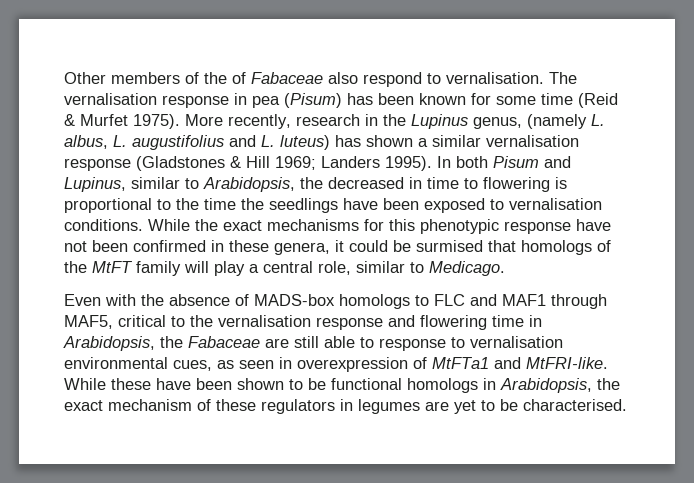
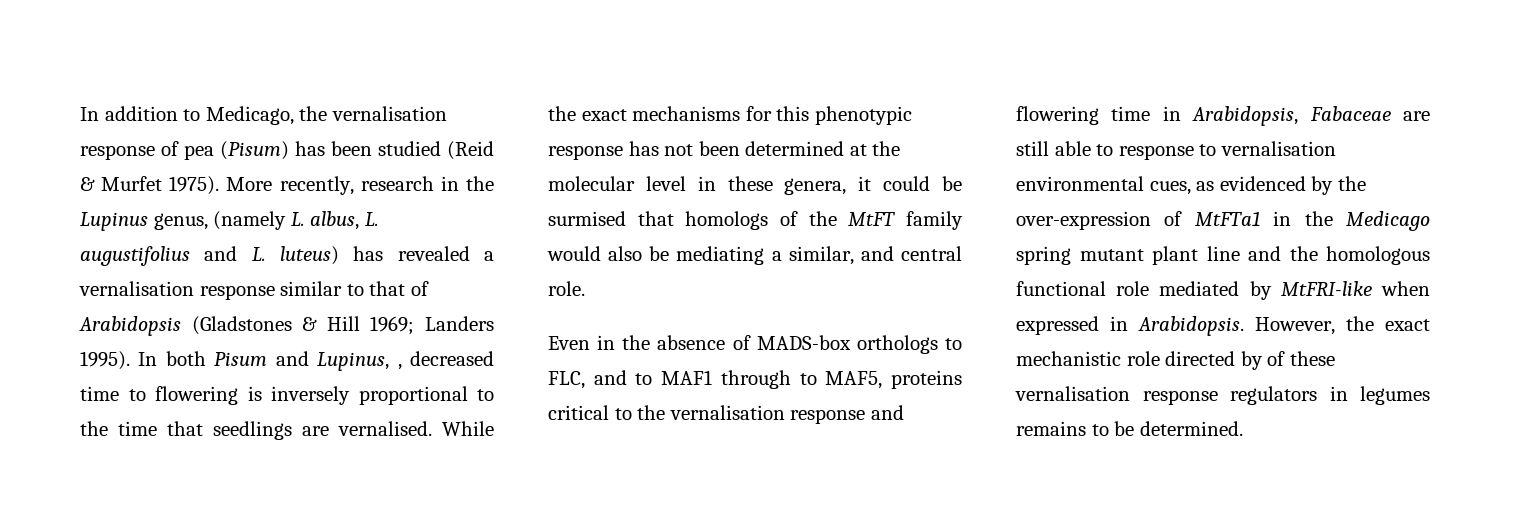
[64,72,577,87] [64,93,247,108] Other members of the of Fabaceae also respond to vernalisation. The vernalisation response in -> [80,106,447,125] [80,141,179,160] In addition to Medicago, the vernalisation response of
[419,93,573,105] known for some time -> [378,141,441,156] studied
[366,135,579,147] [64,158,131,171] shown a similar vernalisation response -> [397,246,494,261] [79,281,429,300] [79,316,181,336] revealed a vernalisation response similar to that of Arabidopsis
[131,177,422,192] similar to Arabidopsis, the decreased in -> [397,351,494,370] , decreased
(567, 183) none -> [271,386,350,405] inversely
[241,198,602,213] [64,219,143,231] the seedlings have been exposed to vernalisation conditions. -> [167,421,432,440] that seedlings are vernalised.
[576,219,611,231] have -> [628,141,659,156] has
[133,240,206,252] confirmed -> [745,141,901,156] [548,176,686,191] determined at the molecular level
[184,261,505,276] will play a central role, similar to Medicago. -> [547,246,962,265] [548,281,585,296] would also be mediating a similar, and central role.
[105,294,136,306] with -> [597,335,616,350] in
[339,294,607,309] [64,315,113,329] homologs to FLC and MAF1 through MAF5, -> [856,335,962,354] [548,370,962,389] orthologs to FLC, and to MAF1 through to MAF5, proteins
[160,336,183,348] the -> (1299, 116) none
[239,357,608,372] [64,378,620,393] [64,399,256,411] seen in overexpression of MtFTa1 and MtFRI-like. While these have been shown to be functional homologs in Arabidopsis, the exact mechanism of these -> [1219,176,1366,195] [1016,211,1430,231] [1016,246,1430,265] [1016,281,1430,300] [1016,316,1430,336] [1016,351,1335,370] [1015,386,1218,405] evidenced by the over-expression of MtFTa1 in the Medicago spring mutant plant line and the homologous functional role mediated by MtFRI-like when expressed in Arabidopsis. However, the exact mechanistic role directed by of these vernalisation response
[425,399,627,414] are yet to be characterised. -> [1016,421,1243,436] remains to be determined.

